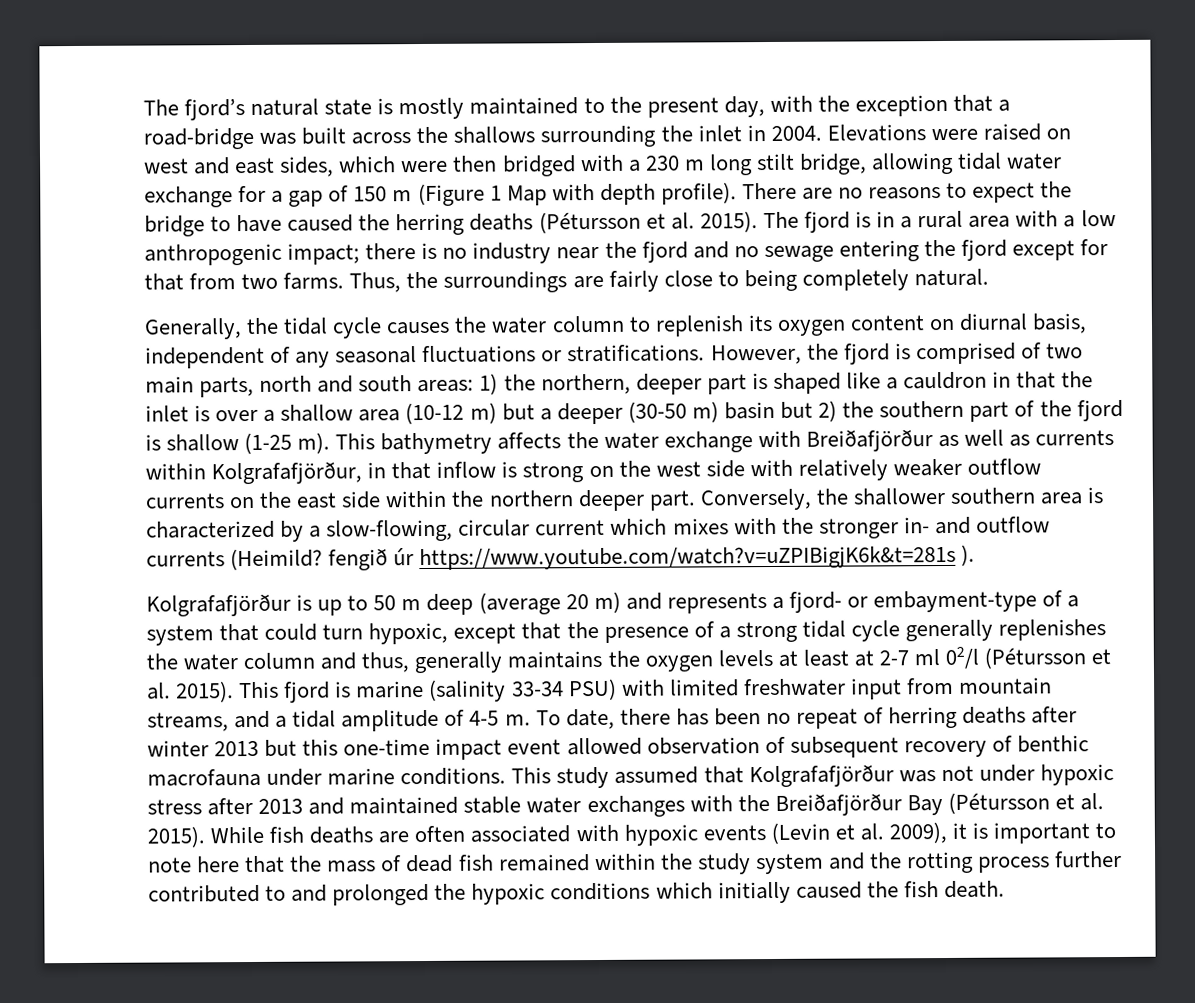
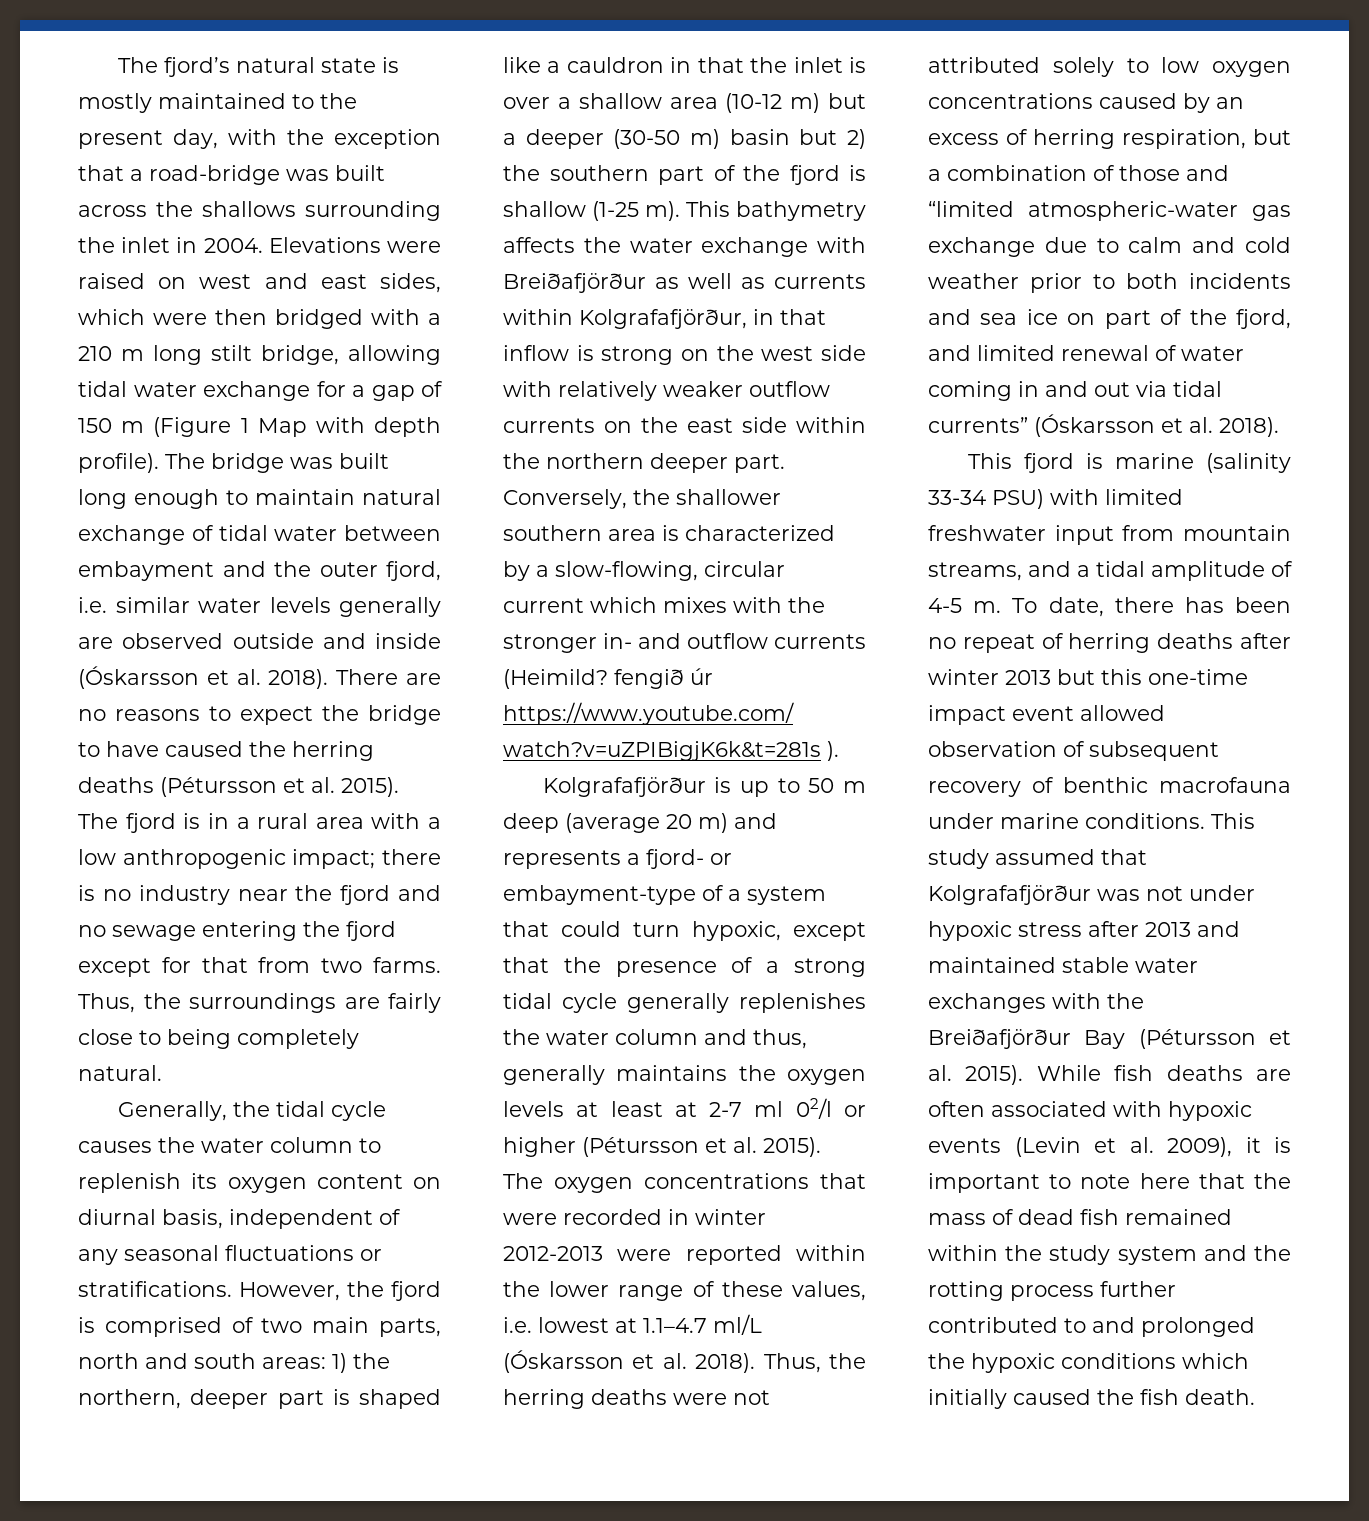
[645,155,680,171] 230 -> [78,346,112,361] 210
(737, 193) none -> [165,453,389,473] [78,489,441,509] [78,525,441,545] [78,561,441,581] [78,597,441,617] [78,633,441,649] [78,666,329,689] The bridge was built long enough to maintain natural exchange of tidal water between embayment and the outer fjord, i.e. similar water levels generally are observed outside and inside (Óskarsson et al. 2018).
[984,647,1112,669] [147,681,235,703] (Pétursson et al. 2015). -> [844,1105,866,1117] [503,1137,821,1157] [503,1173,866,1193] [503,1209,766,1225] [503,1245,866,1265] [503,1281,866,1301] [503,1314,762,1335] [503,1350,866,1373] [503,1389,770,1409] [928,57,1291,77] [928,93,1244,113] [928,129,1291,149] [928,165,1229,181] [928,201,1291,221] [928,237,1291,257] [928,273,1291,293] [928,309,1291,329] [928,345,1244,361] [928,381,1222,401] [928,414,1279,437] or higher (Pétursson et al. 2015). The oxygen concentrations that were recorded in winter 2012-2013 were reported within the lower range of these values, i.e. lowest at 1.1–4.7 ml/L (Óskarsson et al. 2018). Thus, the herring deaths were not attributed solely to low oxygen concentrations caused by an excess of herring respiration, but a combination of those and “limited atmospheric-water gas exchange due to calm and cold weather prior to both incidents and sea ice on part of the fjord, and limited renewal of water coming in and out via tidal currents” (Óskarsson et al. 2018). //

